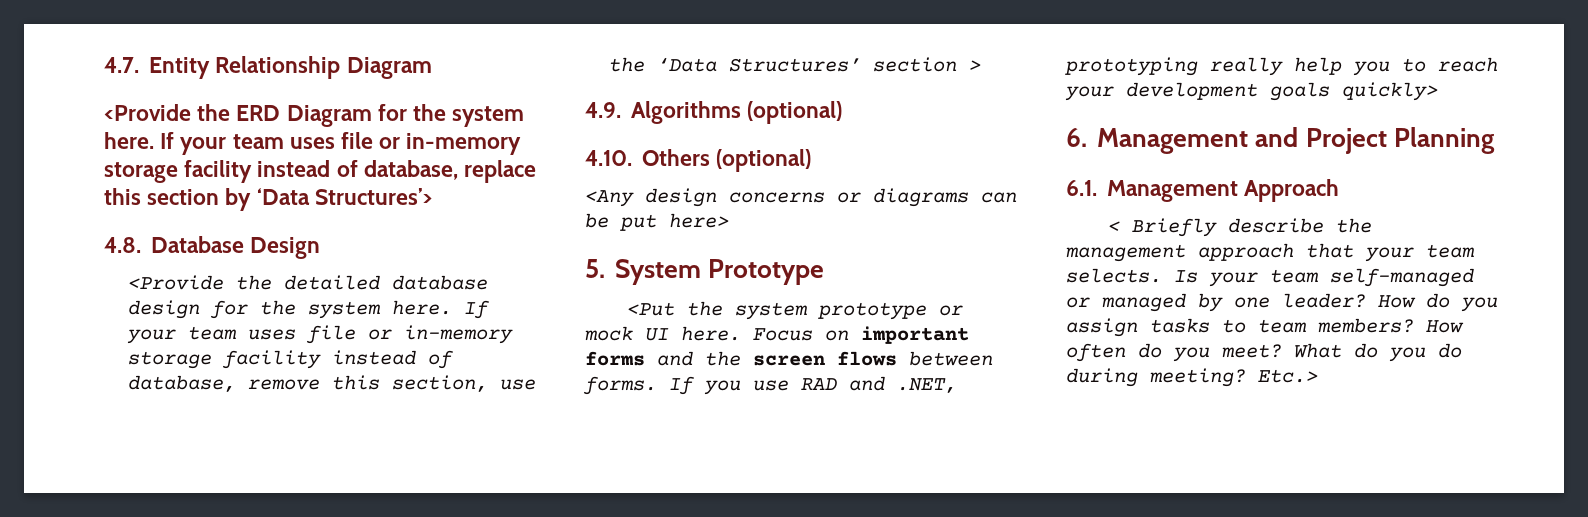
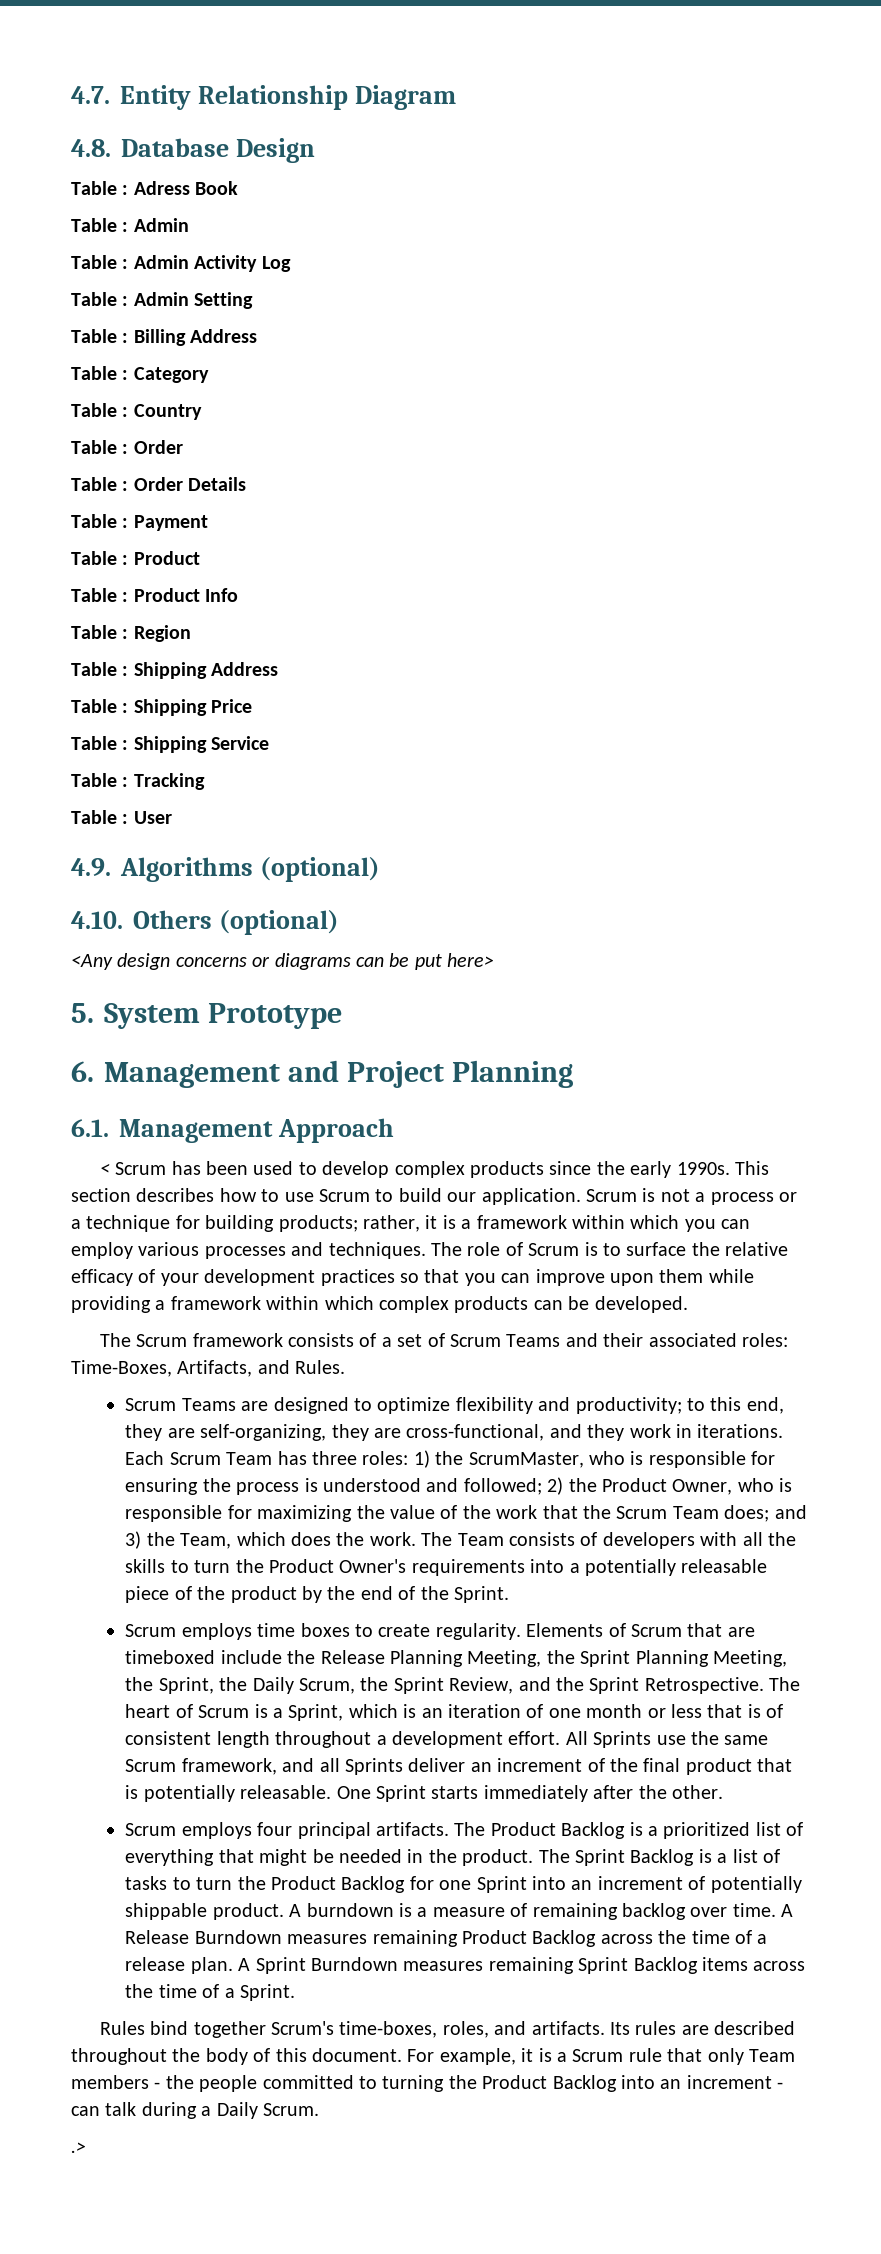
[104,104,525,127] [104,132,522,155] [104,160,537,183] [104,188,432,211] [104,236,321,259] [128,275,489,290] [128,300,491,319] [127,325,514,344] [128,350,455,369] [128,375,537,392] [609,57,982,72] <Provide the ERD Diagram for the system here. If your team uses file or in-memory storage facility instead of database, replace this section by ‘Data Structures’> // 4.8. Database Design // <Provide the detailed database design for the system here. If your team uses file or in-memory storage facility instead of database, remove this section, use the ‘Data Structures’ section > -> [71,138,315,163] [71,181,239,195] [71,218,189,232] [71,255,291,272] [71,292,254,309] [71,329,258,346] [71,366,209,383] [71,403,202,420] [71,440,183,454] [71,477,247,491] [71,514,208,531] [71,551,200,565] [71,588,239,602] [71,625,191,642] [71,662,279,679] [71,699,253,716] [71,736,270,753] [71,773,205,790] [71,810,172,824] 4.8. Database Design // Table : Adress Book // Table : Admin // Table : Admin Activity Log // Table : Admin Setting // Table : Billing Address // Table : Category // Table : Country // Table : Order // Table : Order Details // Table : Payment // Table : Product // Table : Product Info // Table : Region // Table : Shipping Address // Table : Shipping Price // Table : Shipping Service // Table : Tracking // Table : User
[627,301,964,320] [585,326,969,344] [585,351,993,366] [583,376,957,395] [1065,57,1498,76] [1065,82,1438,101] // <Put the system prototype or mock UI here. Focus on important forms and the screen flows between forms. If you use RAD and .NET, prototyping really help you to reach your development goals quickly> -> (343, 1016) none
[1132,218,1373,237] [1066,243,1475,262] [1066,268,1474,287] [1066,293,1498,312] [1066,318,1464,337] [1066,343,1462,362] [1066,368,1318,387] Briefly describe the management approach that your team selects. Is your team self-managed or managed by one leader? How do you assign tasks to team members? How often do you meet? What do you do during meeting? Etc.> -> [115,1161,770,1178] [71,1188,797,1205] [71,1215,751,1232] [71,1242,789,1259] [71,1269,754,1286] [71,1296,688,1313] [99,1333,789,1347] [71,1360,346,1377] [125,1397,784,1414] [125,1424,784,1441] [125,1450,776,1468] [125,1477,793,1495] [125,1505,807,1522] [125,1531,797,1549] [125,1559,768,1576] [125,1586,510,1603] [125,1623,755,1640] [125,1650,788,1667] [125,1677,801,1694] [125,1704,784,1721] [125,1731,769,1748] [125,1758,793,1775] [125,1785,724,1802] [125,1822,804,1839] [125,1849,781,1866] [125,1876,802,1893] [125,1903,794,1920] [125,1930,768,1947] [125,1957,806,1974] [125,1984,296,2001] [99,2021,796,2038] [71,2048,795,2065] [71,2075,784,2092] [71,2102,319,2119] [71,2142,86,2153] Scrum has been used to develop complex products since the early 1990s. This section describes how to use Scrum to build our application. Scrum is not a process or a technique for building products; rather, it is a framework within which you can employ various processes and techniques. The role of Scrum is to surface the relative efficacy of your development practices so that you can improve upon them while providing a framework within which complex products can be developed. // The Scrum framework consists of a set of Scrum Teams and their associated roles: Time-Boxes, Artifacts, and Rules. // Scrum Teams are designed to optimize flexibility and productivity; to this end, they are self-organizing, they are cross-functional, and they work in iterations. Each Scrum Team has three roles: 1) the ScrumMaster, who is responsible for ensuring the process is understood and followed; 2) the Product Owner, who is responsible for maximizing the value of the work that the Scrum Team does; and 3) the Team, which does the work. The Team consists of developers with all the skills to turn the Product Owner's requirements into a potentially releasable piece of the product by the end of the Sprint. // Scrum employs time boxes to create regularity. Elements of Scrum that are timeboxed include the Release Planning Meeting, the Sprint Planning Meeting, the Sprint, the Daily Scrum, the Sprint Review, and the Sprint Retrospective. The heart of Scrum is a Sprint, which is an iteration of one month or less that is of consistent length throughout a development effort. All Sprints use the same Scrum framework, and all Sprints deliver an increment of the final product that is potentially releasable. One Sprint starts immediately after the other. // Scrum employs four principal artifacts. The Product Backlog is a prioritized list of everything that might be needed in the product. The Sprint Backlog is a list of tasks to turn the Product Backlog for one Sprint into an increment of potentially shippable product. A burndown is a measure of remaining backlog over time. A Release Burndown measures remaining Product Backlog across the time of a release plan. A Sprint Burndown measures remaining Sprint Backlog items across the time of a Sprint. // Rules bind together Scrum's time-boxes, roles, and artifacts. Its rules are described throughout the body of this document. For example, it is a Scrum rule that only Team members - the people committed to turning the Product Backlog into an increment - can talk during a Daily Scrum. // .>

